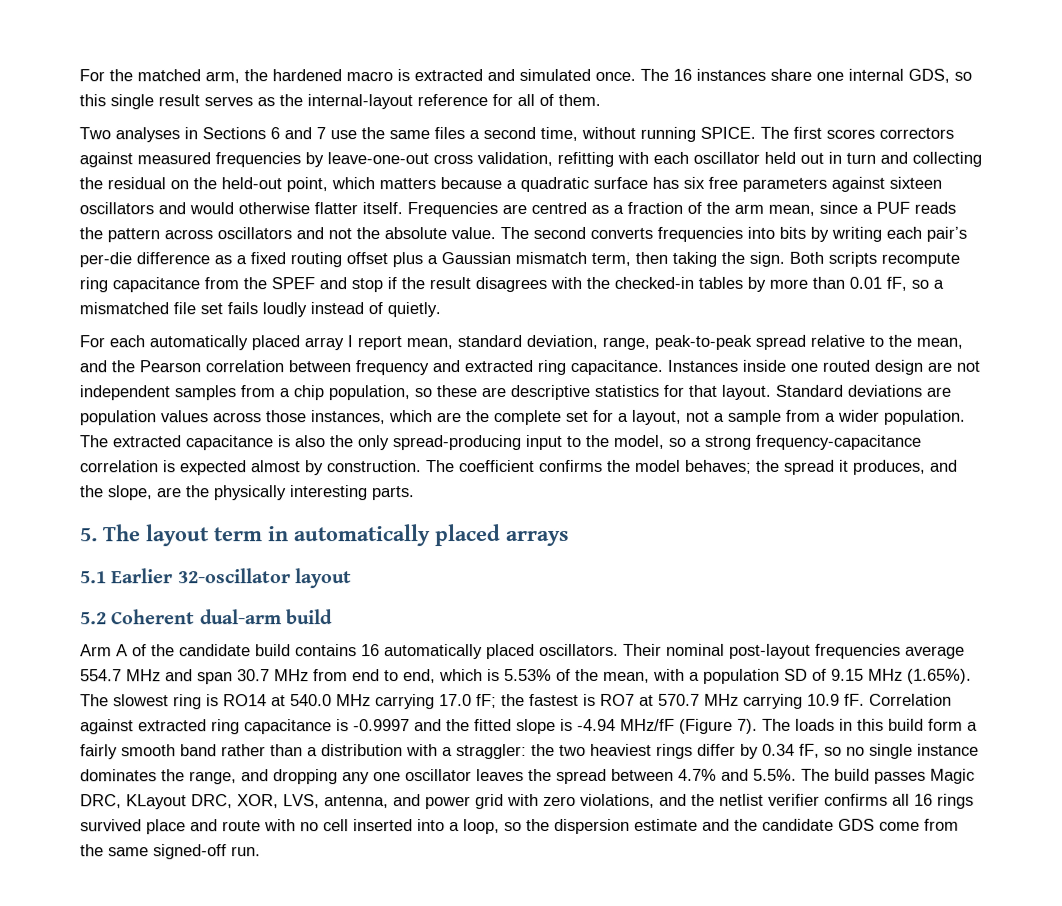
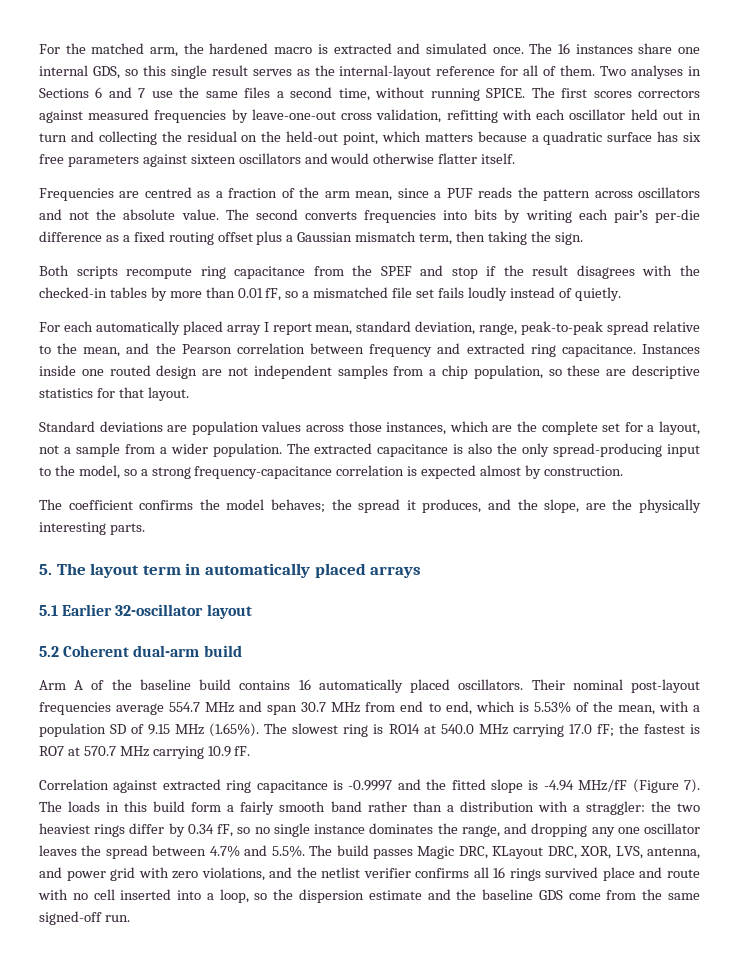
(601, 99) // -> (596, 70) none
(403, 208) none -> (516, 158) //
(785, 259) none -> (583, 238) //
(771, 392) none -> (189, 394) //
(422, 466) none -> (623, 471) //
[179,644,251,657] candidate -> [139,679,191,690] baseline
(865, 699) none -> (251, 751) //
[762,818,834,831] candidate -> [482,889,534,900] baseline

